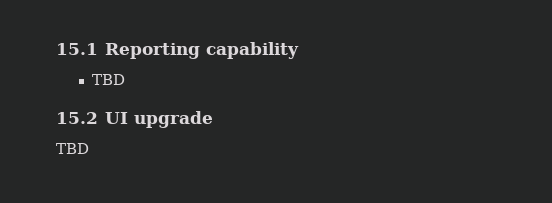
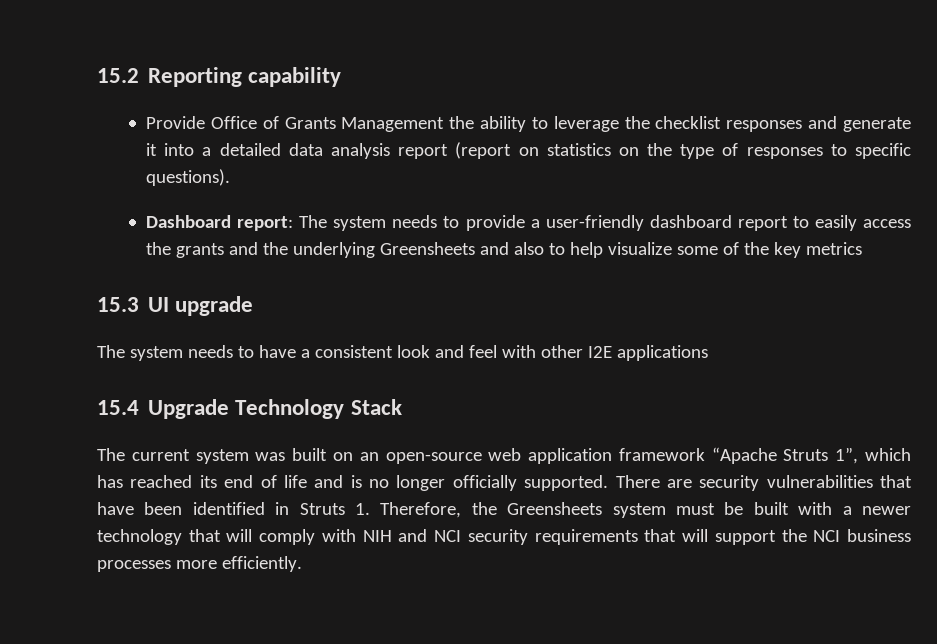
[56,43,98,55] 15.1 -> [97,68,139,83] 15.2
[91,74,125,85] [56,111,214,128] [56,143,89,154] TBD // 15.2 UI upgrade // TBD -> [146,116,911,132] [146,142,912,159] [146,169,231,186] [146,215,912,231] [146,242,863,258] [97,296,254,316] [97,345,708,361] [97,399,402,419] [97,447,912,464] [97,475,912,491] [97,502,911,518] [97,529,912,545] [97,556,302,572] Provide Office of Grants Management the ability to leverage the checklist responses and generate it into a detailed data analysis report (report on statistics on the type of responses to specific questions). // Dashboard report: The system needs to provide a user-friendly dashboard report to easily access the grants and the underlying Greensheets and also to help visualize some of the key metrics // 15.3 UI upgrade // The system needs to have a consistent look and feel with other I2E applications // 15.4 Upgrade Technology Stack // The current system was built on an open-source web application framework “Apache Struts 1”, which has reached its end of life and is no longer officially supported. There are security vulnerabilities that have been identified in Struts 1. Therefore, the Greensheets system must be built with a newer technology that will comply with NIH and NCI security requirements that will support the NCI business processes more efficiently.

